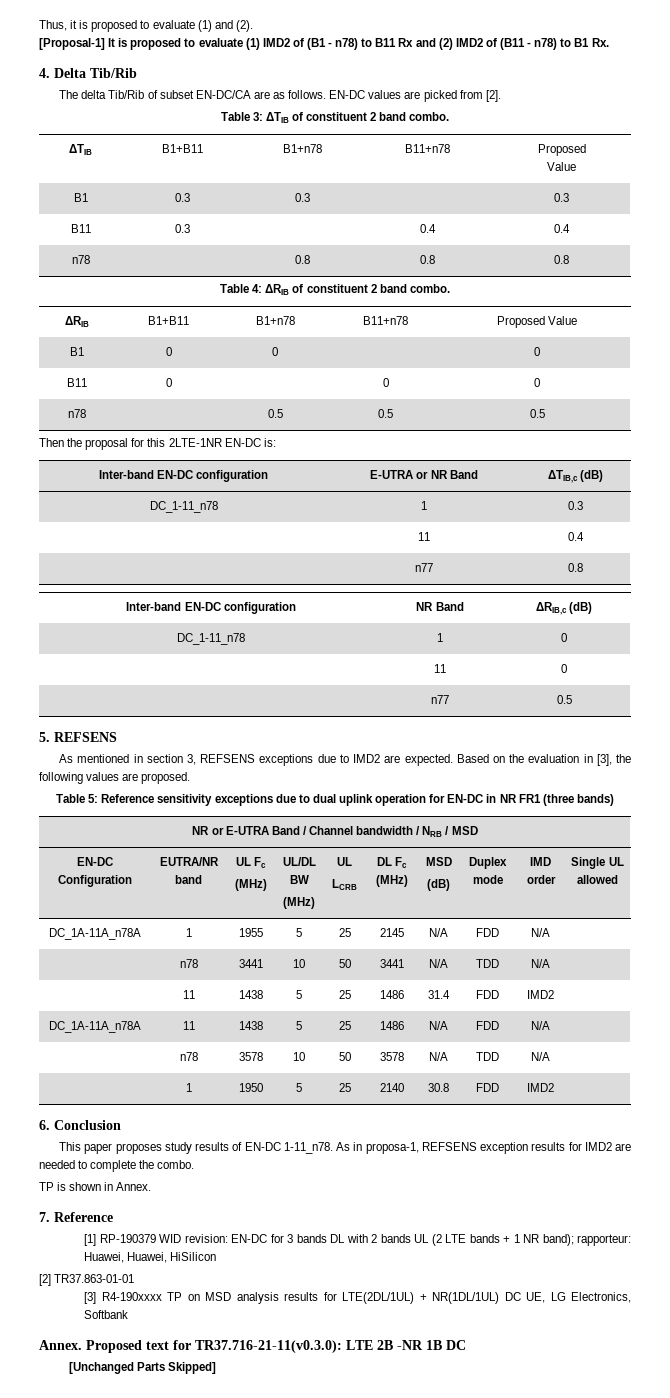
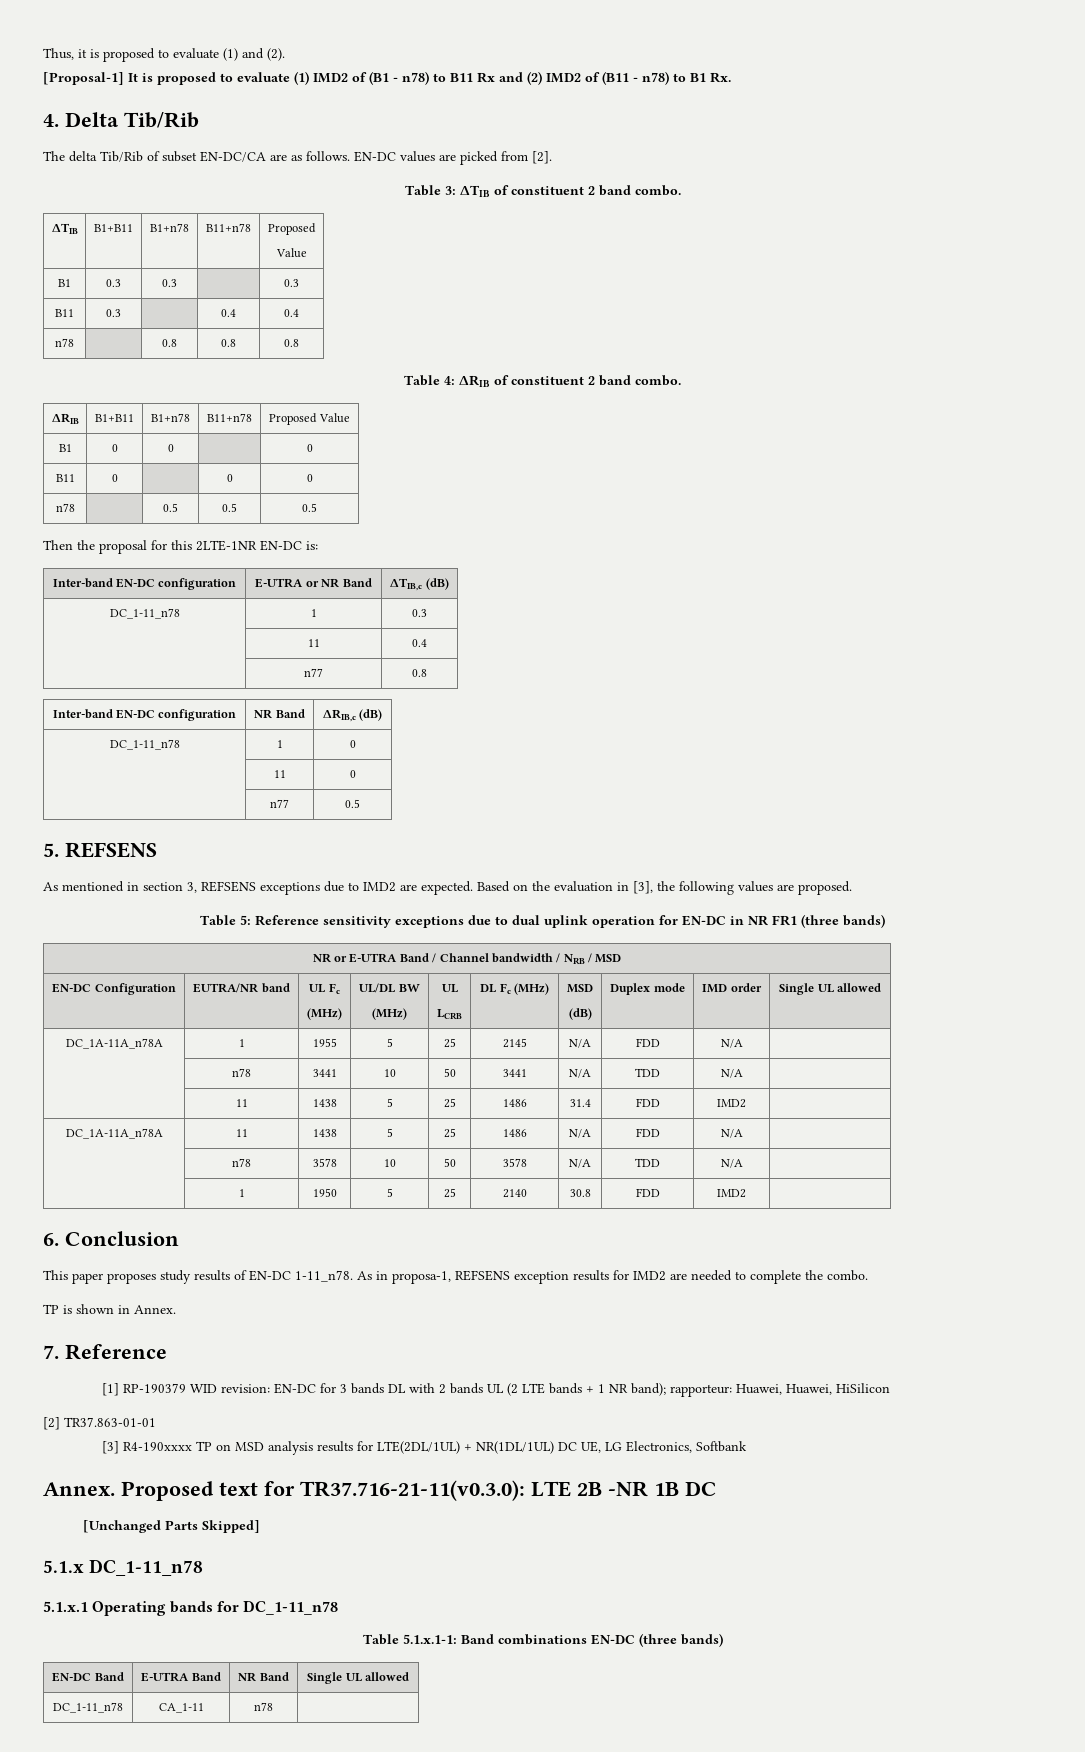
(217, 1368) none -> [43,1559,204,1576] [43,1600,339,1616] [362,1633,723,1647] [52,1672,124,1682] [141,1672,221,1682] [238,1672,289,1682] [307,1672,409,1684] [53,1702,123,1713] [158,1703,204,1713] [254,1702,273,1711] // 5.1.x DC_1-11_n78 // 5.1.x.1 Operating bands for DC_1-11_n78 // Table 5.1.x.1-1: Band combinations EN-DC (three bands) // EN-DC Band | E-UTRA Band | NR Band | Single UL allowed // DC_1-11_n78 | CA_1-11 | n78 |

